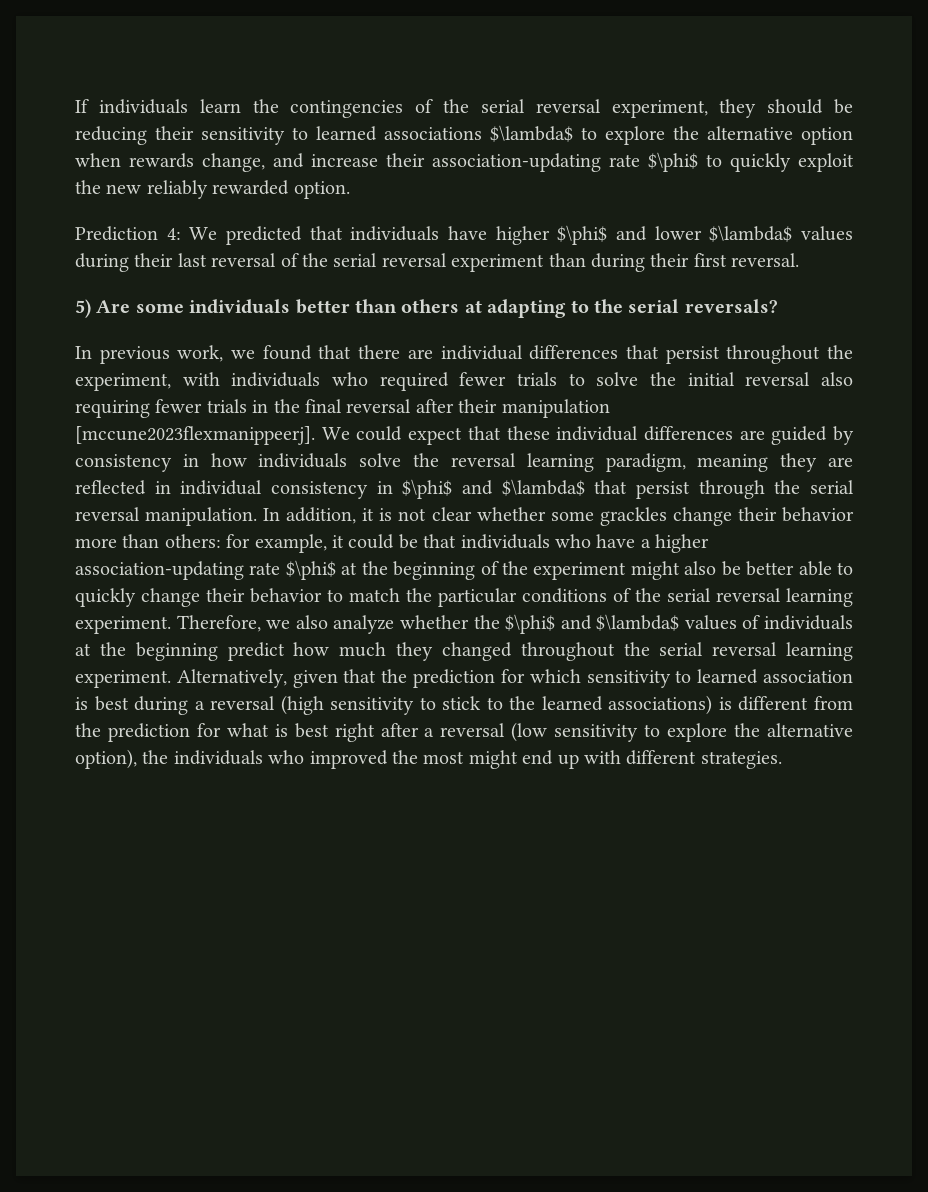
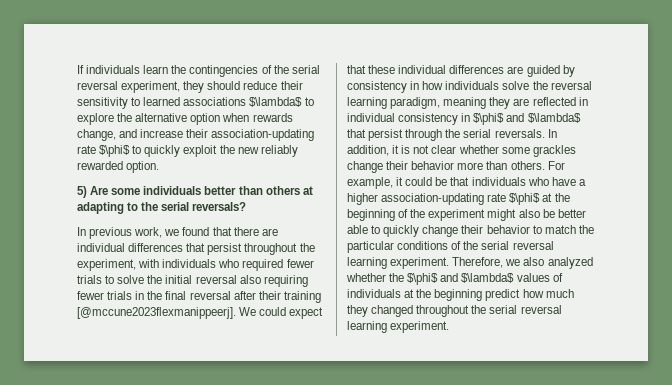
[834,99,854,114] [75,126,147,145] be reducing -> [243,81,278,90] reduce
[75,225,853,245] [75,253,800,272] // Prediction 4: We predicted that individuals have higher $\phi$ and lower $\lambda$ values during their last reversal of the serial reversal experiment than during their first reversal. -> (160, 167) none
[501,399,610,418] [75,426,315,445] manipulation [mccune2023flexmanippeerj]. -> [283,291,321,303] [77,307,236,319] training [@mccune2023flexmanippeerj].
[75,507,258,526] reversal manipulation. -> [494,129,545,138] reversals.
[164,534,251,548] others: for -> [510,161,565,170] others. For
[333,615,395,634] analyze -> [547,257,593,269] analyzed
[176,669,854,688] [75,695,853,715] [75,722,853,742] [75,749,782,769] Alternatively, given that the prediction for which sensitivity to learned association is best during a reversal (high sensitivity to stick to the learned associations) is different from the prediction for what is best right after a reversal (low sensitivity to explore the alternative option), the individuals who improved the most might end up with different strategies. -> (450, 327) none

